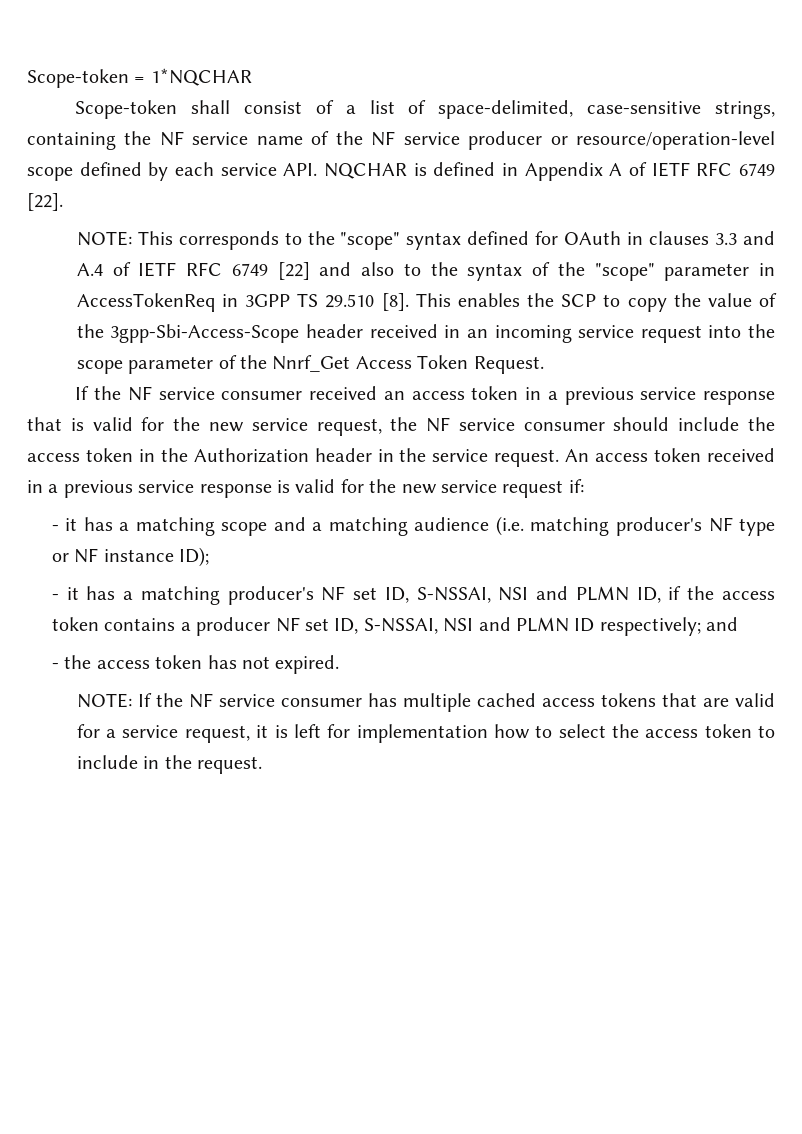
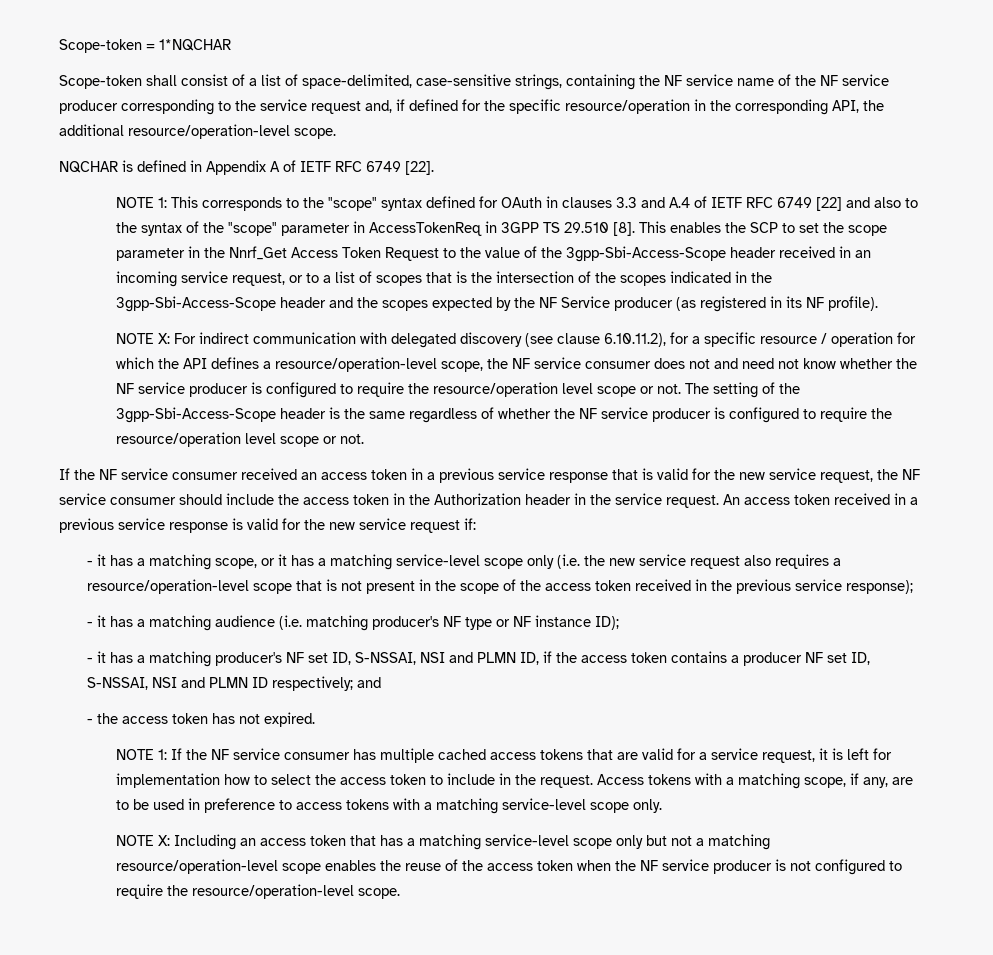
[550,131,775,150] [27,162,318,181] or resource/operation-level scope defined by each service API. -> [121,99,884,115] [59,124,336,139] corresponding to the service request and, if defined for the specific resource/operation in the corresponding API, the additional resource/operation-level scope. //
[76,231,132,246] NOTE: -> [115,197,167,208] NOTE 1:
[627,298,667,312] copy -> [798,222,887,236] [115,246,456,261] set the scope parameter in the Nnrf_Get Access Token Request to
[640,324,775,343] [76,355,544,374] request into the scope parameter of the Nnrf_Get Access Token Request. -> [231,271,772,286] [115,296,878,312] [115,332,916,348] [115,357,917,372] [115,382,800,398] [115,407,892,423] [115,432,364,447] request, or to a list of scopes that is the intersection of the scopes indicated in the 3gpp-Sbi-Access-Scope header and the scopes expected by the NF Service producer (as registered in its NF profile). // NOTE X: For indirect communication with delegated discovery (see clause 6.10.11.2), for a specific resource / operation for which the API defines a resource/operation-level scope, the NF service consumer does not and need not know whether the NF service producer is configured to require the resource/operation level scope or not. The setting of the 3gpp-Sbi-Access-Scope header is the same regardless of whether the NF service producer is configured to require the resource/operation level scope or not.
[221,517,306,536] scope and -> [215,554,842,570] [87,579,914,594] [87,615,134,627] scope, or it has a matching service-level scope only (i.e. the new service request also requires a resource/operation-level scope that is not present in the scope of the access token received in the previous service response); // - it has
[76,693,132,708] NOTE: -> [115,749,167,760] NOTE 1:
(262, 765) none -> [596,773,913,789] [115,798,662,814] [115,834,770,850] [115,859,902,875] [115,884,400,899] Access tokens with a matching scope, if any, are to be used in preference to access tokens with a matching service-level scope only. // NOTE X: Including an access token that has a matching service-level scope only but not a matching resource/operation-level scope enables the reuse of the access token when the NF service producer is not configured to require the resource/operation-level scope.

